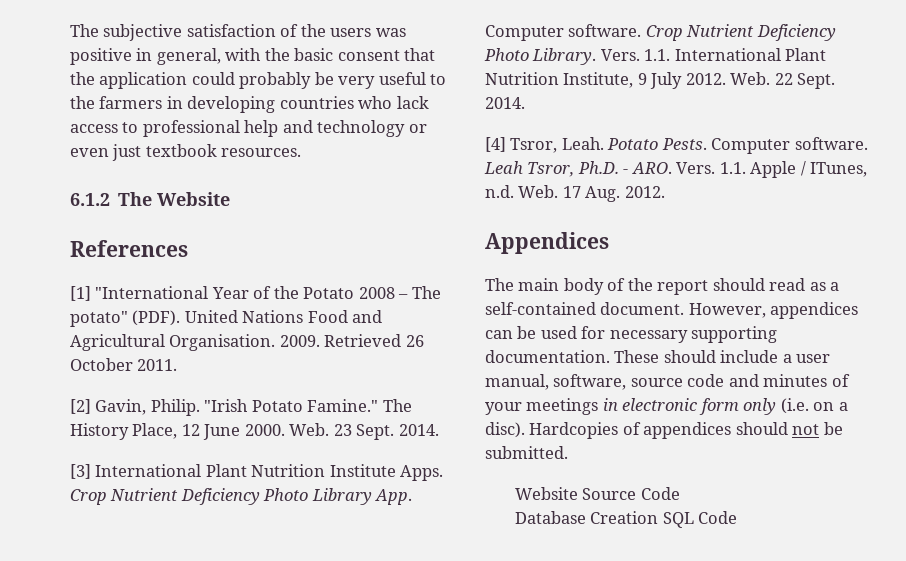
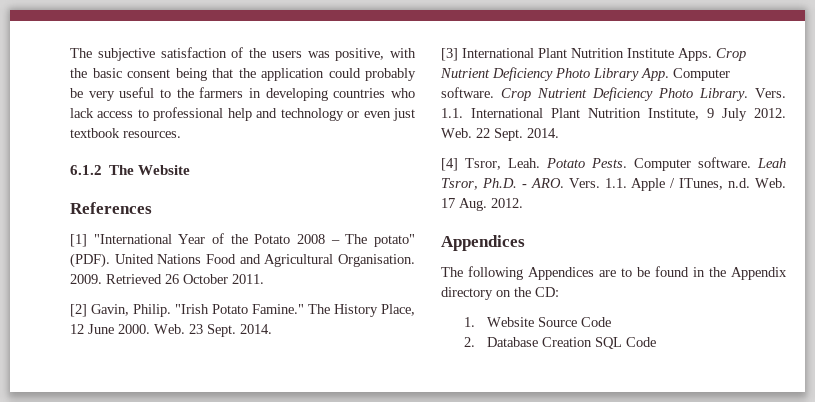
[70,48,221,65] positive in general, -> [335,48,385,61] positive,
(400, 55) none -> [175,68,207,81] being
[518,278,840,295] [485,302,859,319] [485,326,778,343] [485,350,831,363] [485,374,850,390] [485,398,848,415] [485,422,843,439] [485,446,568,459] main body of the report should read as a self-contained document. However, appendices can be used for necessary supporting documentation. These should include a user manual, software, source code and minutes of your meetings in electronic form only (i.e. on a disc). Hardcopies of appendices should not be submitted. // -> [468,266,787,280] [441,287,559,300] [463,317,475,327] following Appendices are to be found in the Appendix directory on the CD: // 1.
(680, 493) none -> [463,337,475,347] 2.

